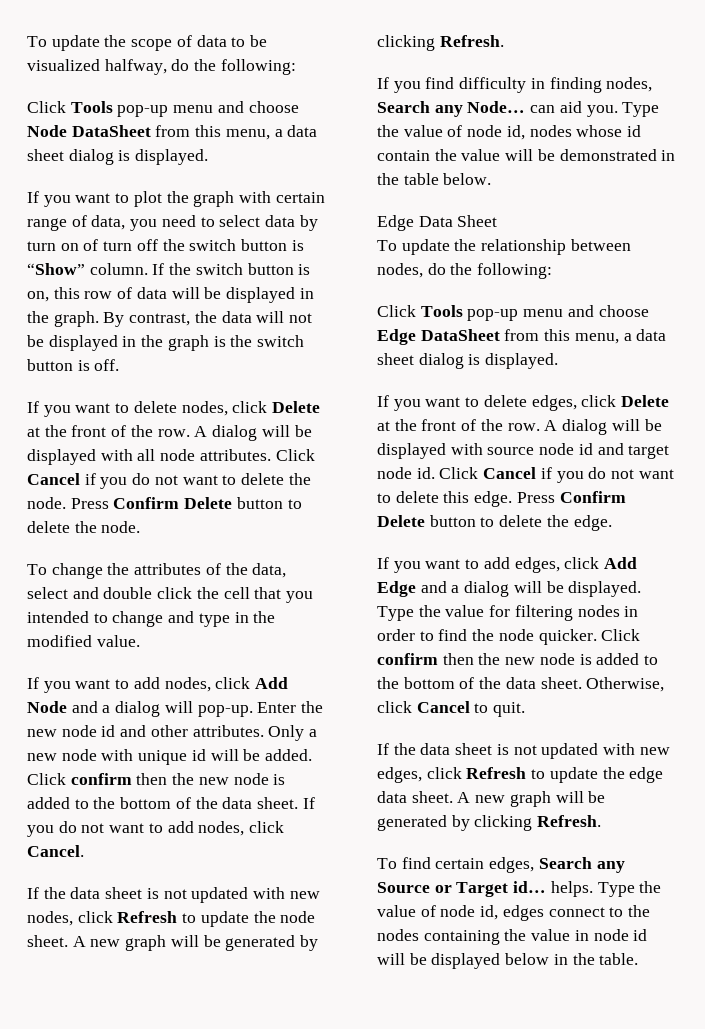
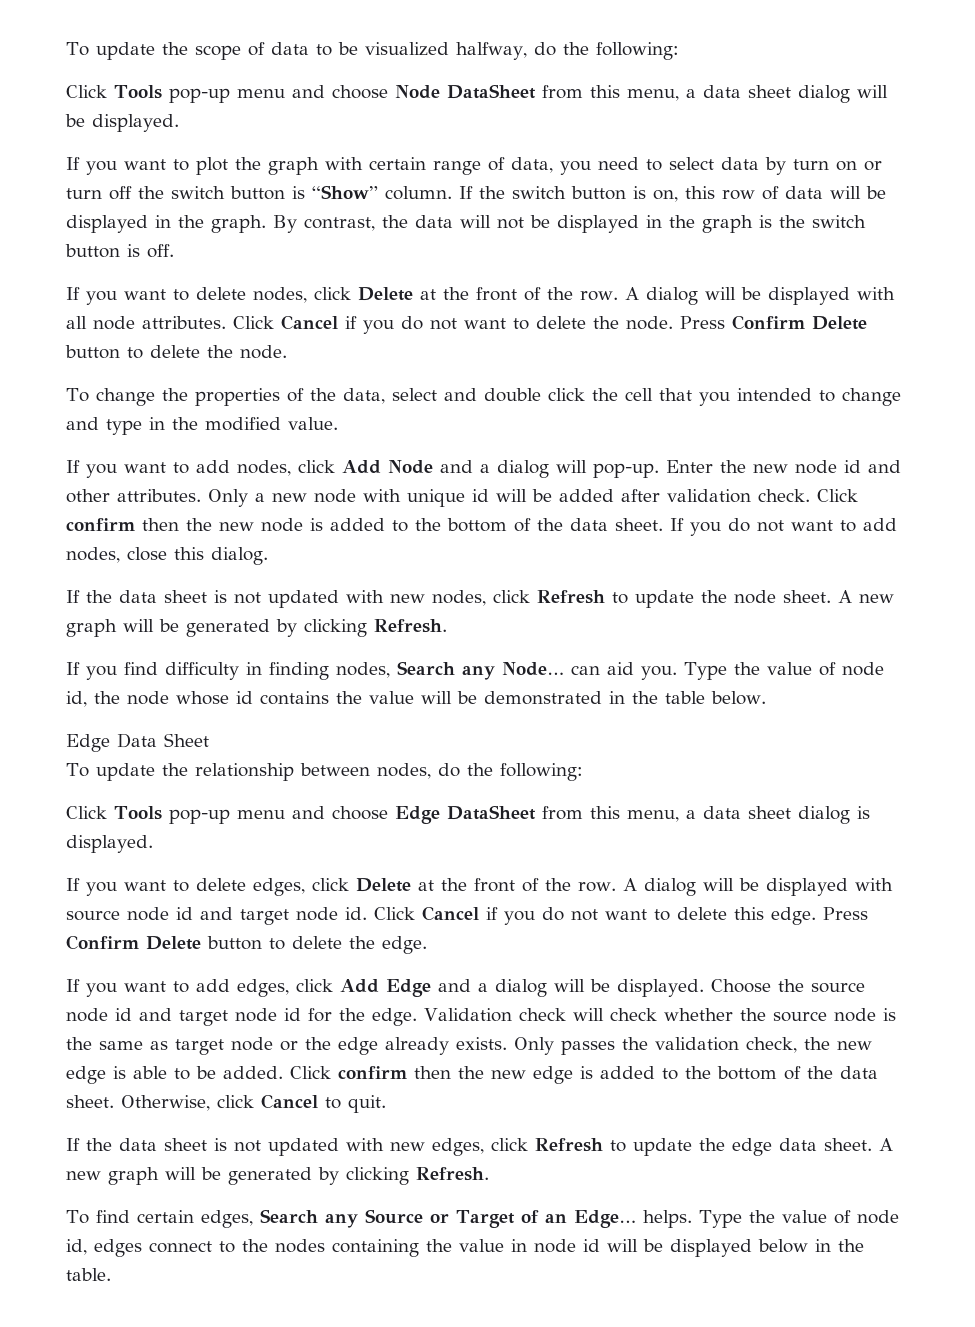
[118,150,131,161] is -> [856,85,888,98] [65,114,85,127] will be
[83,239,99,251] of -> [864,161,882,171] or
[134,563,202,575] attributes -> [194,388,280,406] properties
[265,749,313,761] added. -> [559,489,810,503] added after validation check.
[249,821,285,833] [27,845,84,857] click Cancel. -> [127,547,268,565] close this dialog.
[529,125,572,137] nodes -> [94,691,169,705] the node
[377,150,430,161] contain -> [260,691,329,705] contains
[377,605,639,621] [377,629,641,645] [377,653,575,665] Type the value for filtering nodes in order to find the node quicker. Click confirm then the new node -> [711,979,865,993] [66,1008,896,1026] [66,1037,872,1055] [66,1066,573,1084] Choose the source node id and target node id for the edge. Validation check will check whether the source node is the same as target node or the edge already exists. Only passes the validation check, the new edge is able to be added. Click confirm then the new edge
[513,881,547,893] id… -> [520,1210,636,1228] of an Edge…

